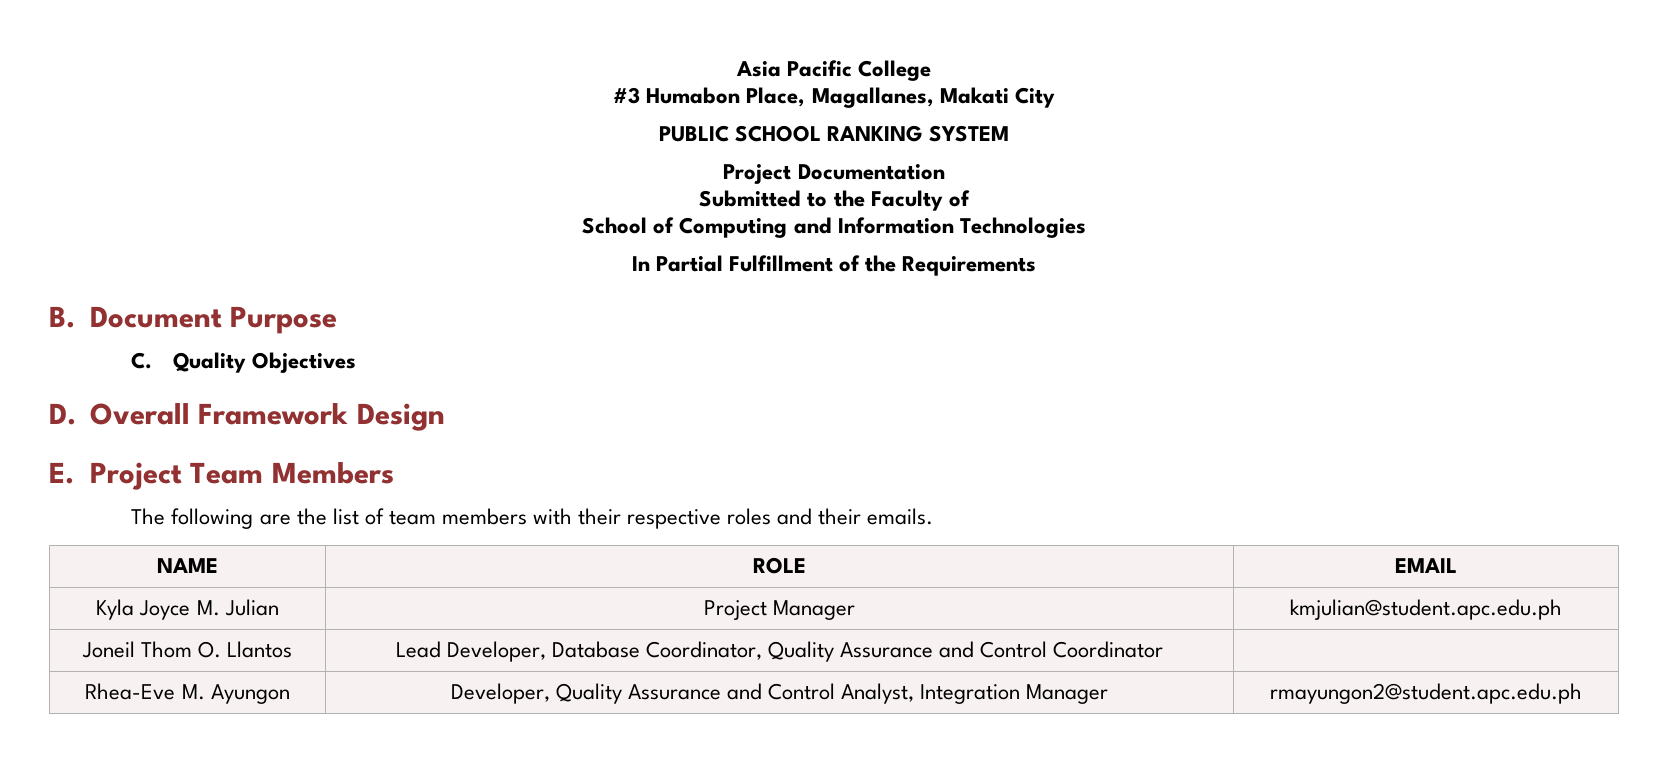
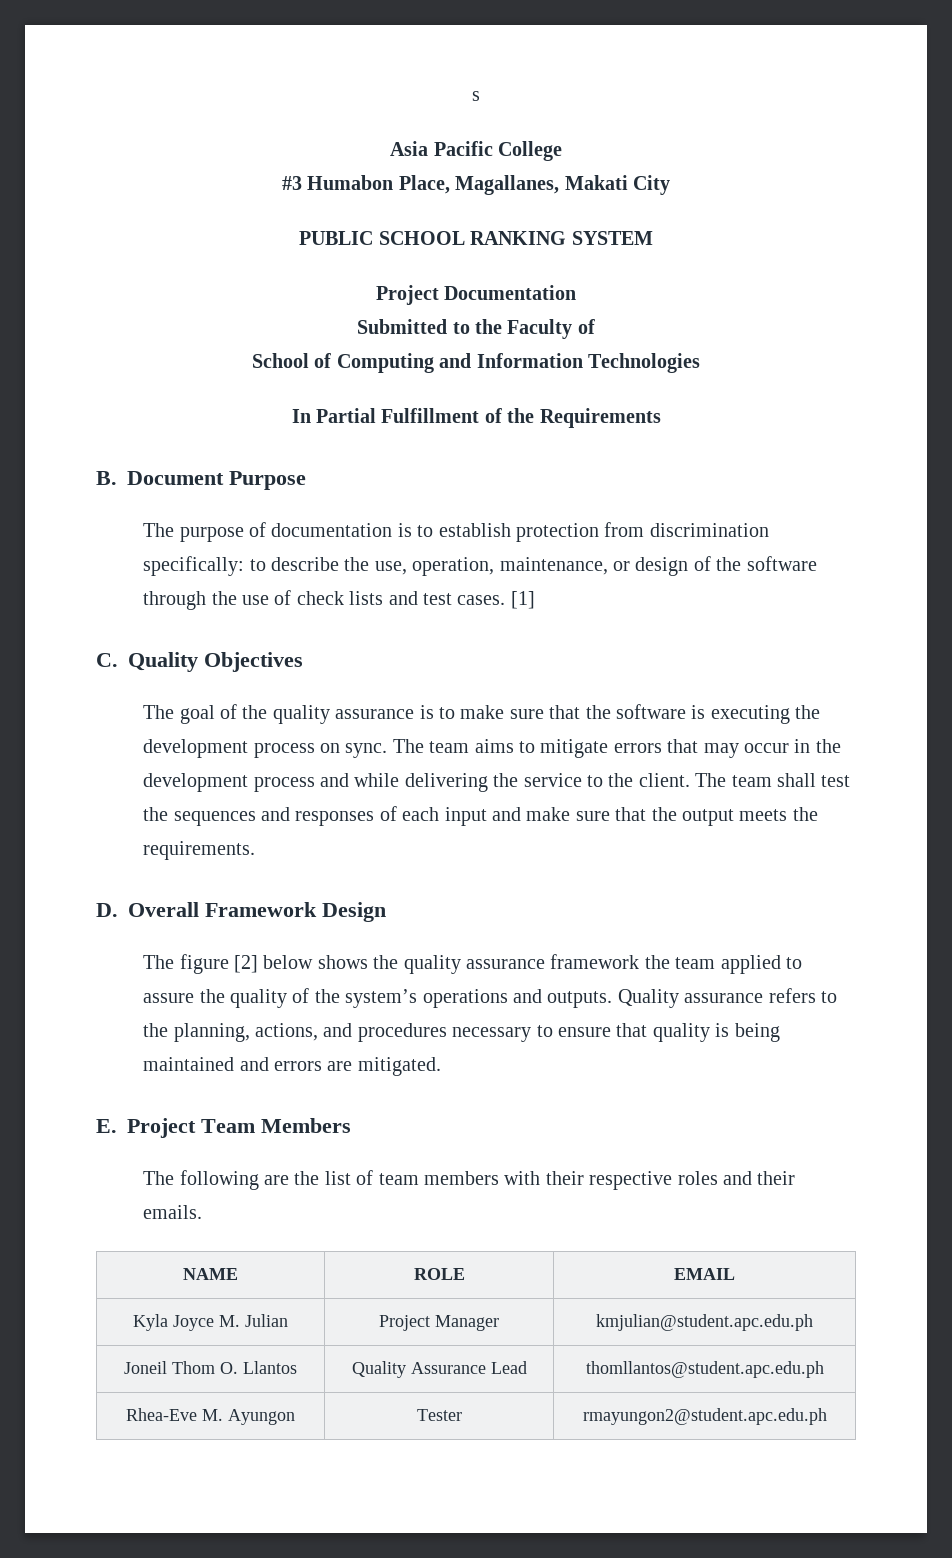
(735, 69) none -> [472,91,480,101] s //
[131,352,356,373] [49,403,445,431] C. Quality Objectives // D. Overall Framework Design -> [143,522,769,542] [143,556,817,576] [143,590,535,610] [96,652,303,672] [143,704,821,724] [143,739,841,758] [143,773,851,792] [143,806,818,826] [143,841,256,860] [96,902,386,922] [143,954,803,974] [143,988,838,1008] [143,1023,780,1042] [143,1057,441,1076] The purpose of documentation is to establish protection from discrimination specifically: to describe the use, operation, maintenance, or design of the software through the use of check lists and test cases. [1] // C. Quality Objectives // The goal of the quality assurance is to make sure that the software is executing the development process on sync. The team aims to mitigate errors that may occur in the development process and while delivering the service to the client. The team shall test the sequences and responses of each input and make sure that the output meets the requirements. // D. Overall Framework Design // The figure [2] below shows the quality assurance framework the team applied to assure the quality of the system’s operations and outputs. Quality assurance refers to the planning, actions, and procedures necessary to ensure that quality is being maintained and errors are mitigated.
[395,641,1164,662] [85,683,290,704] [450,683,1109,704] Lead Developer, Database Coordinator, Quality Assurance and Control Coordinator | // Rhea-Eve M. Ayungon | Developer, Quality Assurance and Control Analyst, Integration Manager -> [351,1361,527,1378] [585,1361,824,1378] [126,1408,295,1425] [416,1409,462,1421] Quality Assurance Lead | thomllantos@student.apc.edu.ph // Rhea-Eve M. Ayungon | Tester

